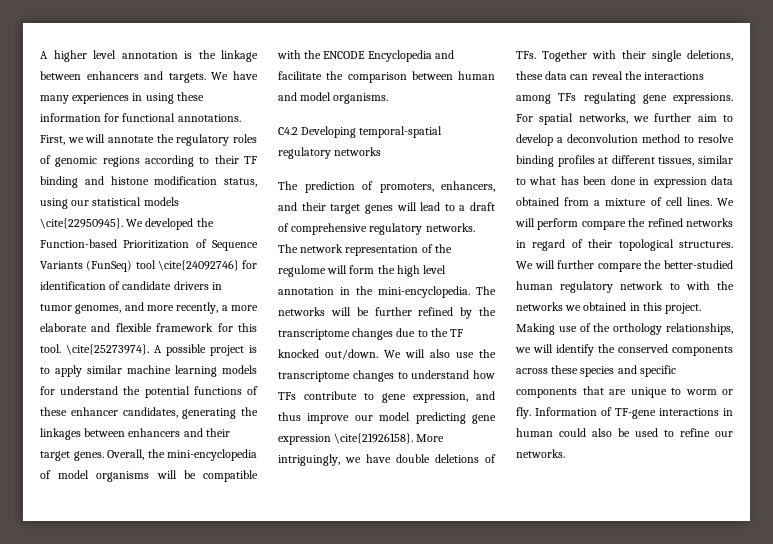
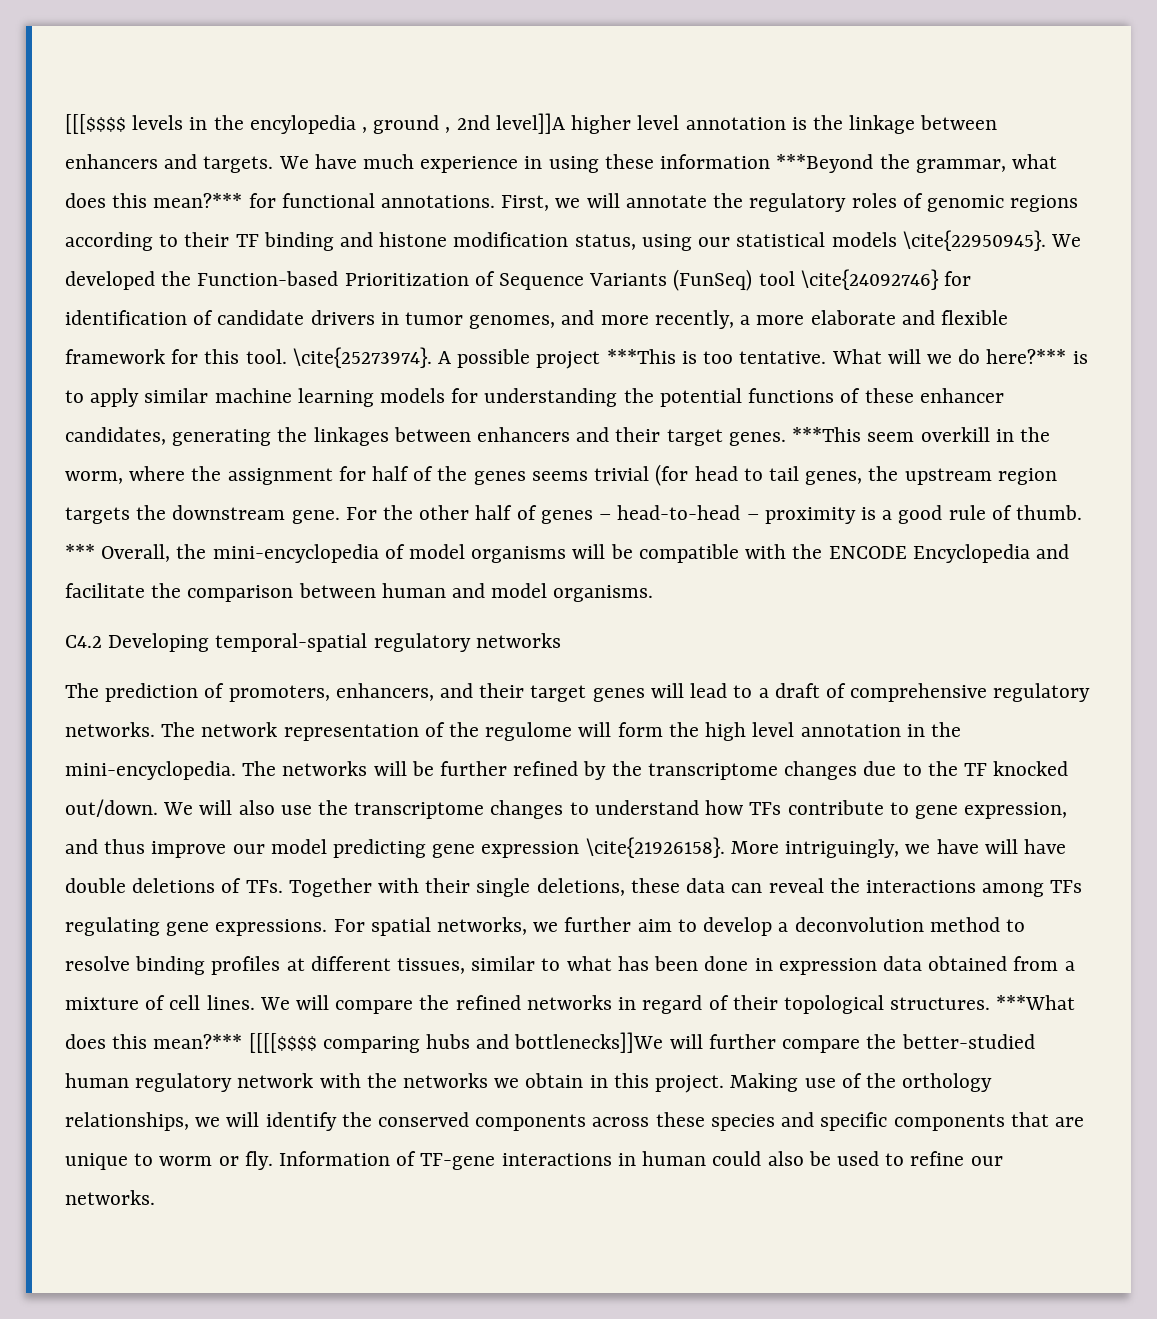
[40,51,48,59] A -> [65,113,565,134] [[[$$$$ levels in the encylopedia , ground , 2nd level]]A
[40,93,130,104] many experiences -> [363,154,519,173] much experience
(101, 117) none -> [776,154,1057,173] [65,193,243,208] ***Beyond the grammar, what does this mean?***
(244, 350) none -> [606,349,1067,364] ***This is too tentative. What will we do here?***
[60,386,119,395] understand -> [484,388,618,407] understanding
(104, 456) none -> [792,427,1050,442] [65,464,1057,486] [65,505,1082,524] [65,544,95,559] ***This seem overkill in the worm, where the assignment for half of the genes seems trivial (for head to tail genes, the upstream region targets the downstream gene. For the other half of genes – head-to-head – proximity is a good rule of thumb. ***
(391, 458) none -> [984,839,1066,854] will have
[537,218,579,230] perform -> (330, 1002) none
[516,261,533,269] We -> [996,995,1076,1010] [65,1032,664,1053] ***What does this mean?*** [[[[$$$$ comparing hubs and bottlenecks]]We
[669,283,680,290] to -> (314, 1080) none
[583,302,627,311] obtained -> [525,1073,584,1088] obtain

